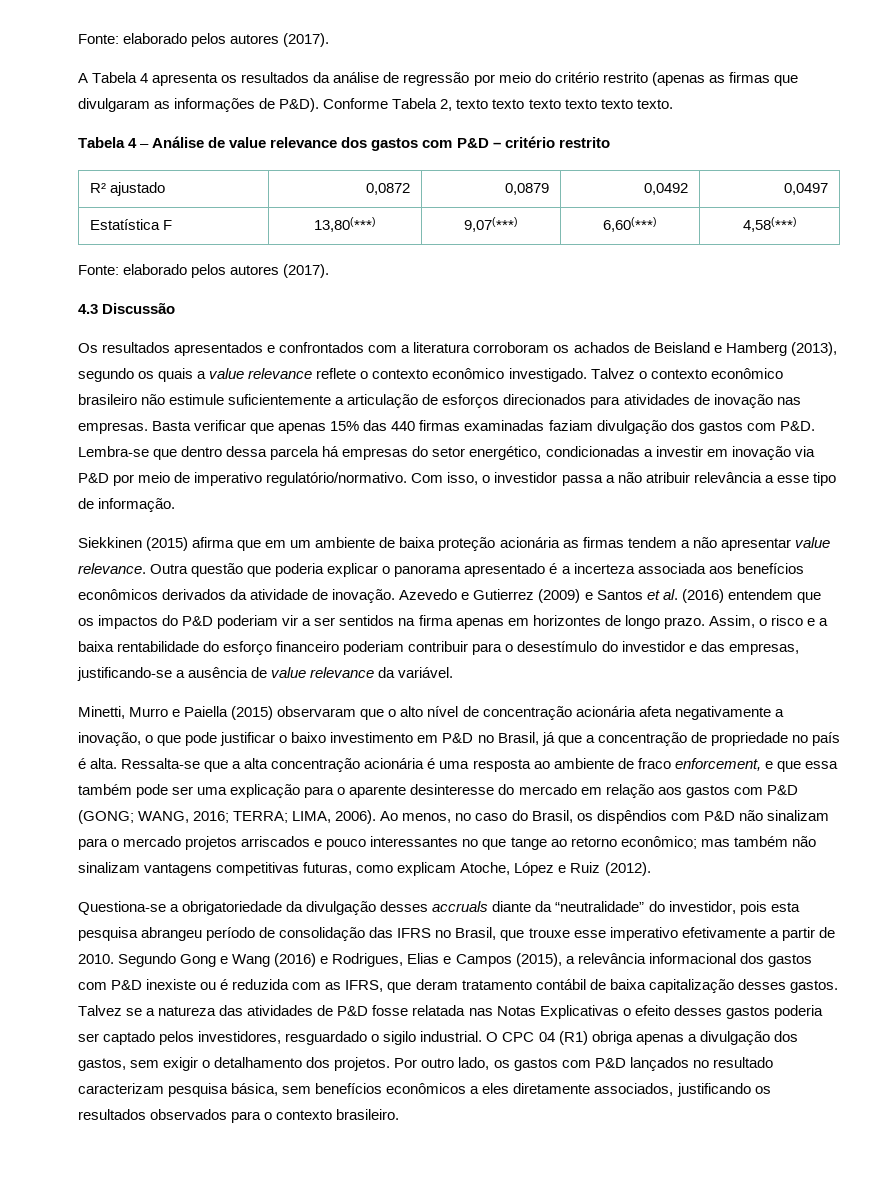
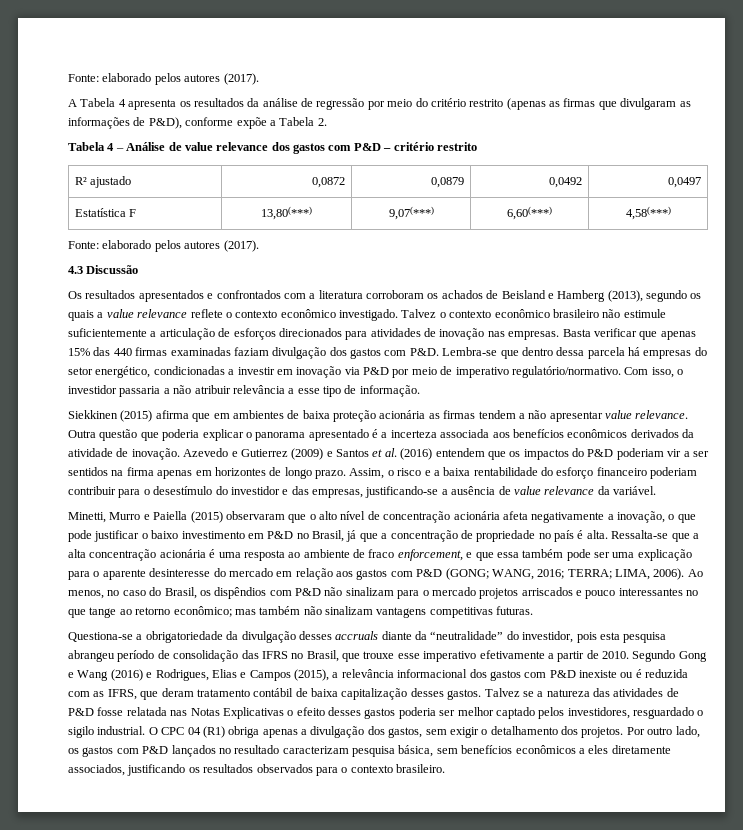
[279,98,673,112] P&D). Conforme Tabela 2, texto texto texto texto texto texto. -> [148,117,327,129] P&D), conforme expõe a Tabela 2.
[561,475,603,486] passa -> [119,386,161,397] passaria
[290,537,376,548] um ambiente -> [232,410,284,419] ambientes
[303,862,651,876] futuras, como explicam Atoche, López e Ruiz (2012). -> [496,606,534,615] futuras.
(99, 1037) none -> [457,707,494,716] melhor

